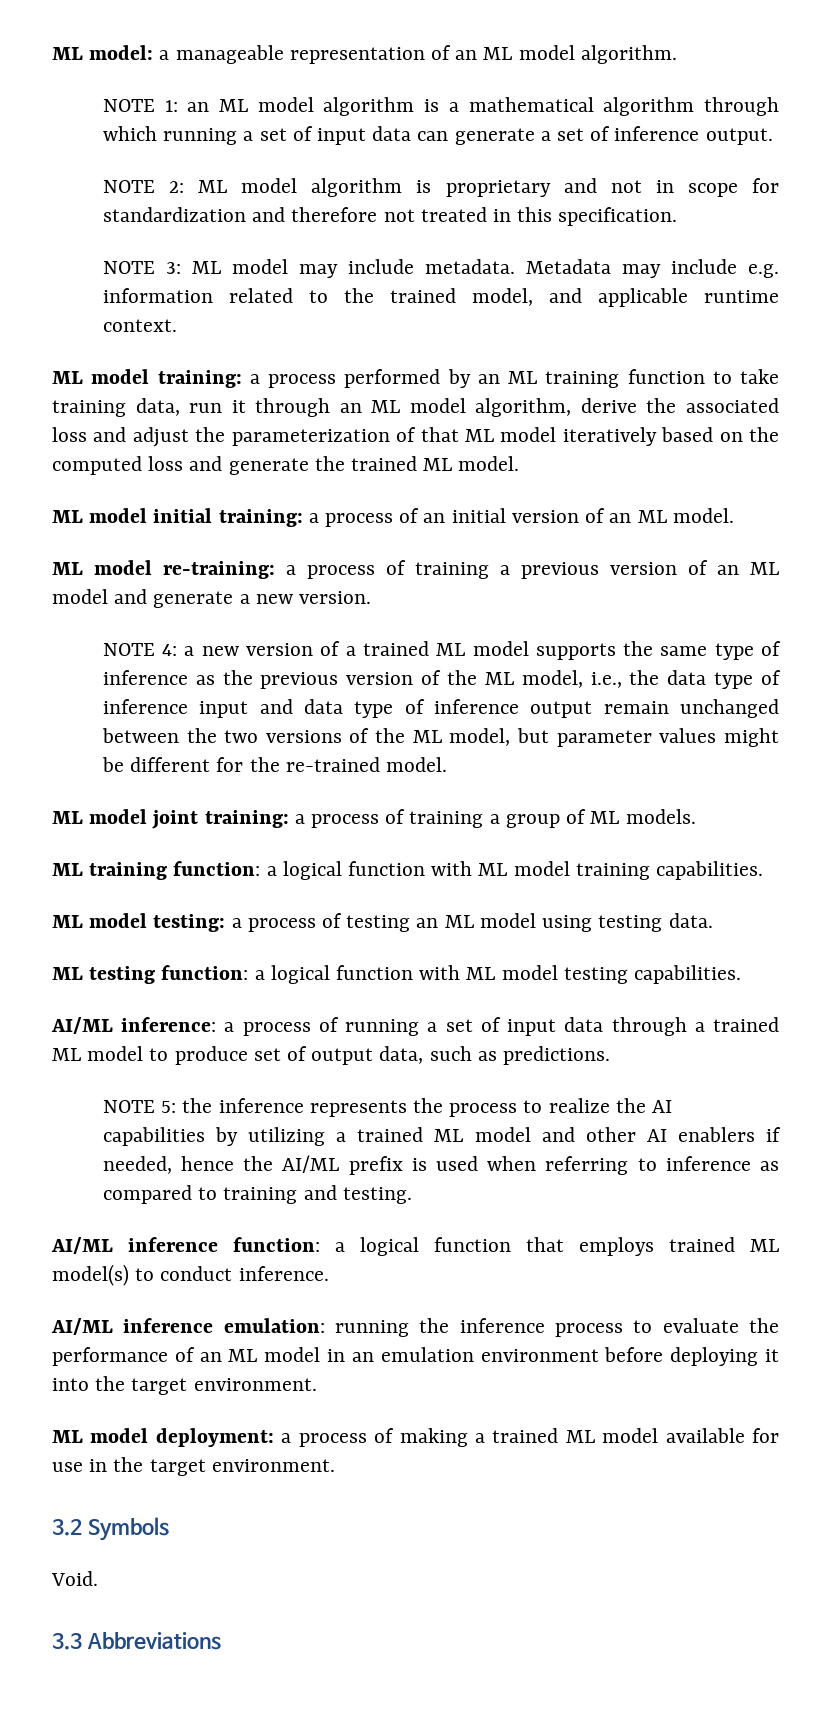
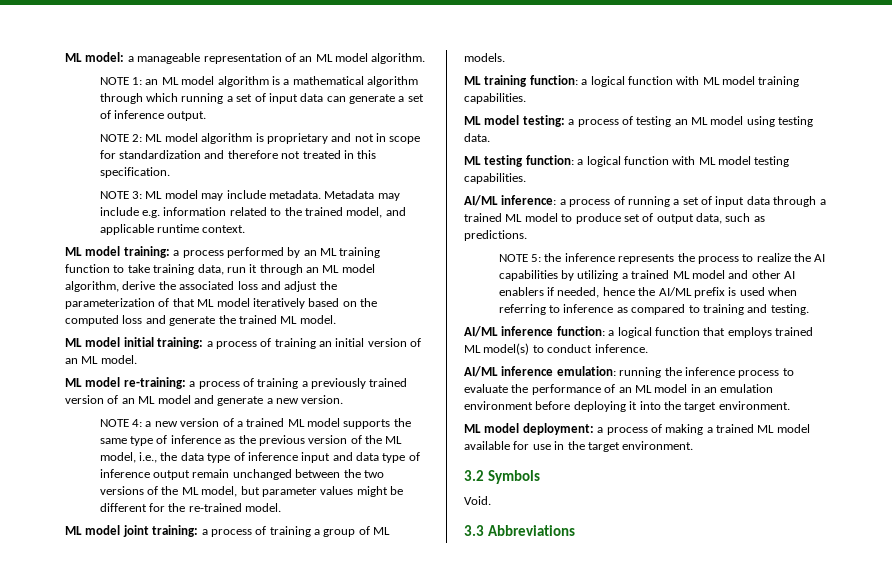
(420, 515) none -> [274,338,316,349] training
[521,562,599,579] previous -> [311,378,408,389] previously trained

